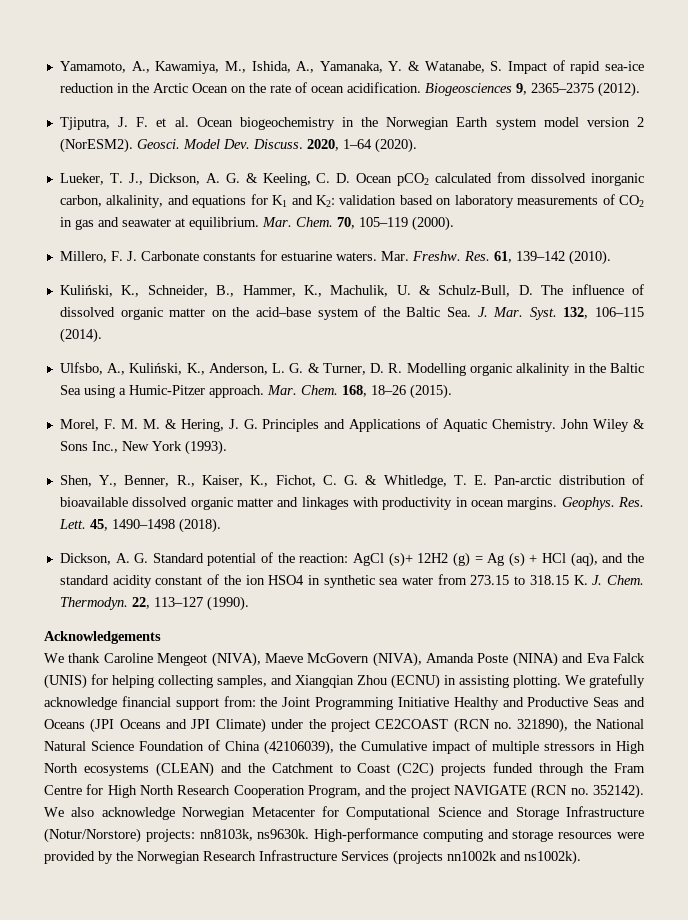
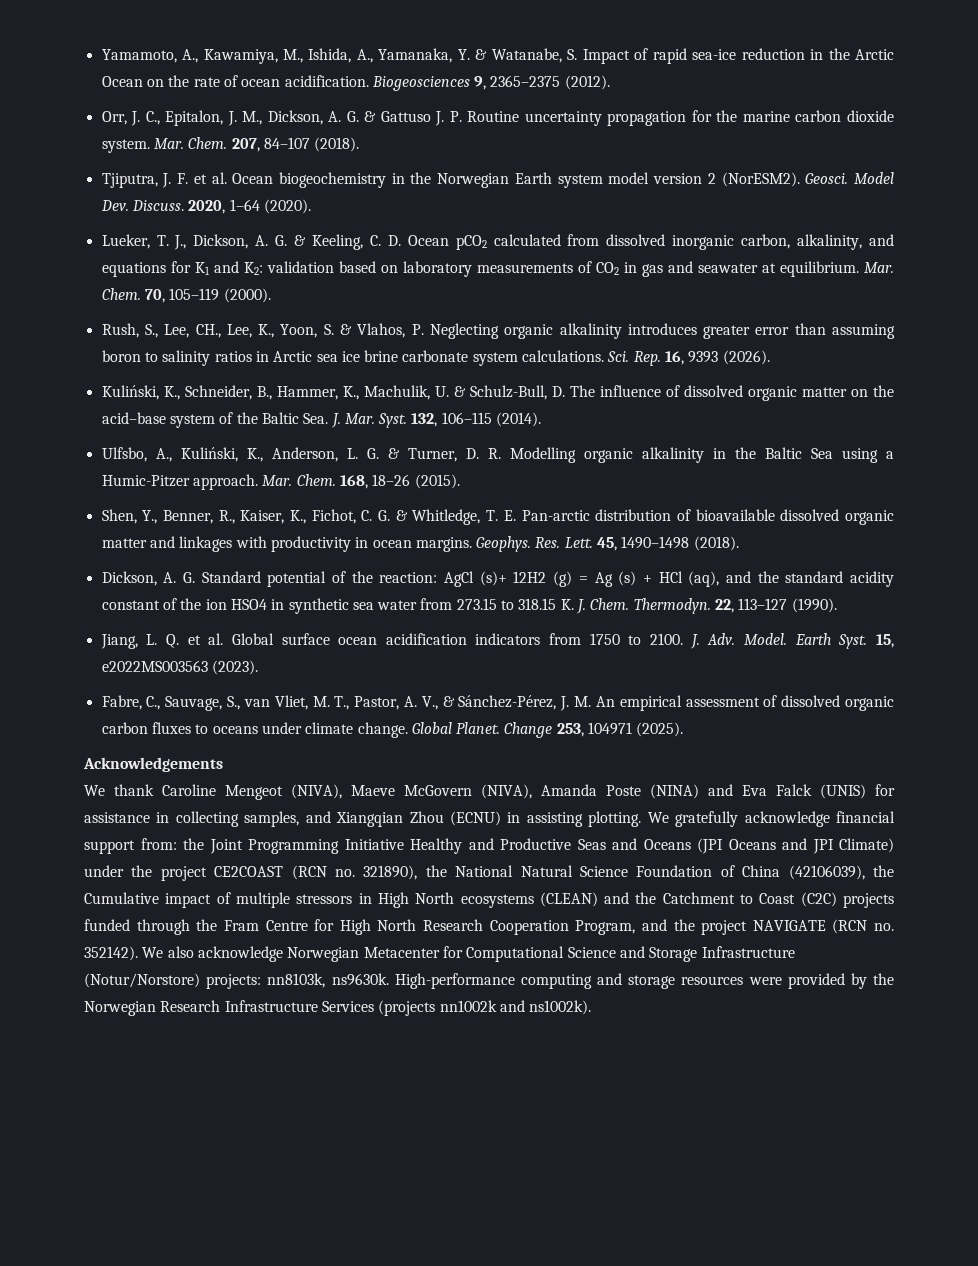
(640, 89) none -> [101,110,894,126] [101,137,360,153] // Orr, J. C., Epitalon, J. M., Dickson, A. G. & Gattuso J. P. Routine uncertainty propagation for the marine carbon dioxide system. Mar. Chem. 207, 84–107 (2018).
[59,250,611,265] Millero, F. J. Carbonate constants for estuarine waters. Mar. Freshw. Res. 61, 139–142 (2010). -> [101,323,895,339] [101,350,770,366] Rush, S., Lee, CH., Lee, K., Yoon, S. & Vlahos, P. Neglecting organic alkalinity introduces greater error than assuming boron to salinity ratios in Arctic sea ice brine carbonate system calculations. Sci. Rep. 16, 9393 (2026).
[59,418,645,432] [59,440,227,455] // Morel, F. M. M. & Hering, J. G. Principles and Applications of Aquatic Chemistry. John Wiley & Sons Inc., New York (1993). -> (460, 481) none
(249, 603) none -> [100,633,895,649] [101,660,258,675] [101,695,895,711] [101,722,684,738] // Jiang, L. Q. et al. Global surface ocean acidification indicators from 1750 to 2100. J. Adv. Model. Earth Syst. 15, e2022MS003563 (2023). // Fabre, C., Sauvage, S., van Vliet, M. T., Pastor, A. V., & Sánchez-Pérez, J. M. An empirical assessment of dissolved organic carbon fluxes to oceans under climate change. Global Planet. Change 253, 104971 (2025).
[112,675,154,688] helping -> [84,812,170,823] assistance in

